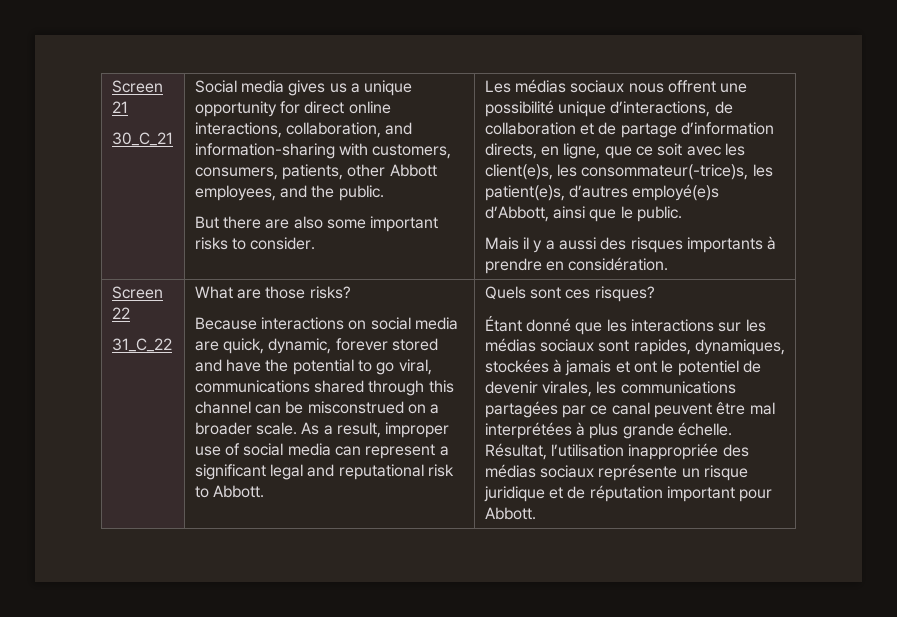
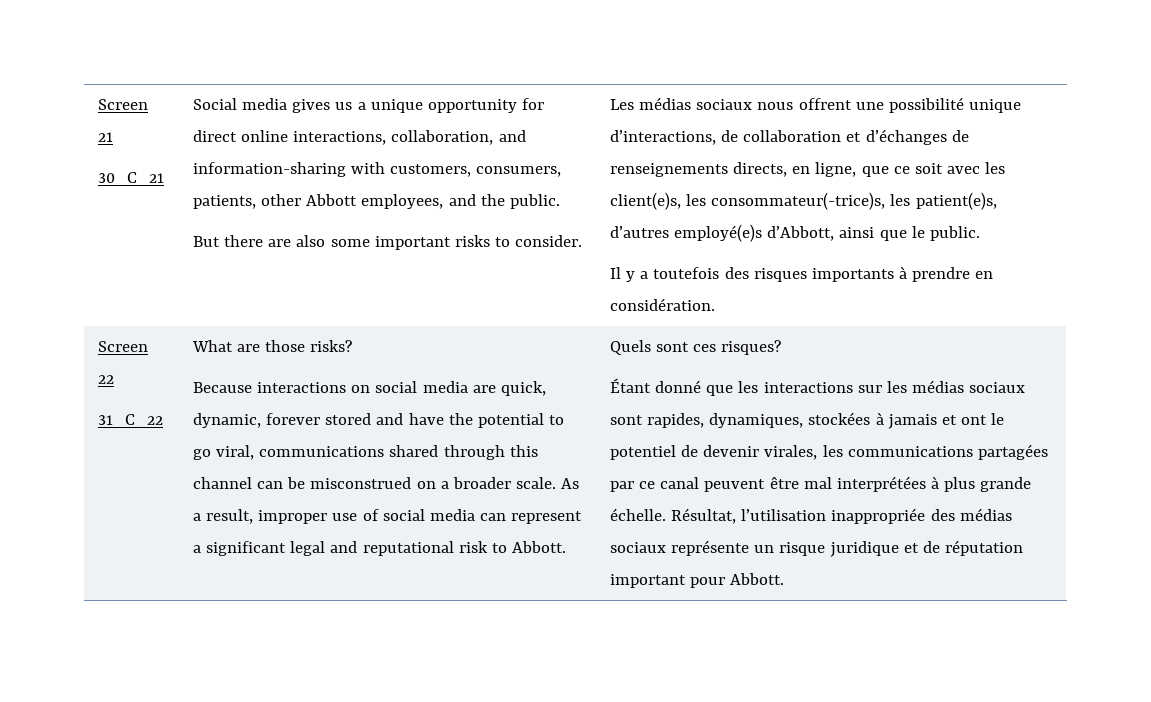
[598,122,774,138] de partage d’information -> [865,129,969,145] [610,163,729,177] d’échanges de renseignements
[484,237,530,250] Mais il -> [610,267,622,279] Il
[558,237,596,250] aussi -> [653,267,720,279] toutefois

